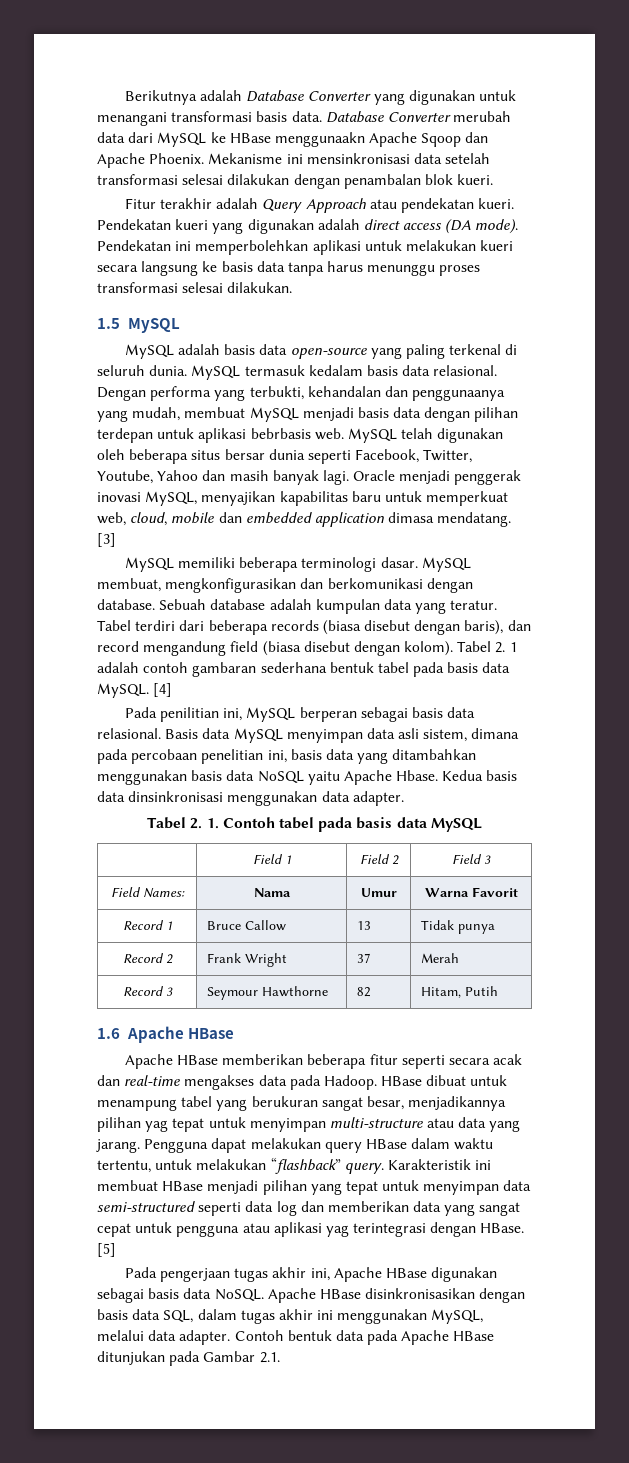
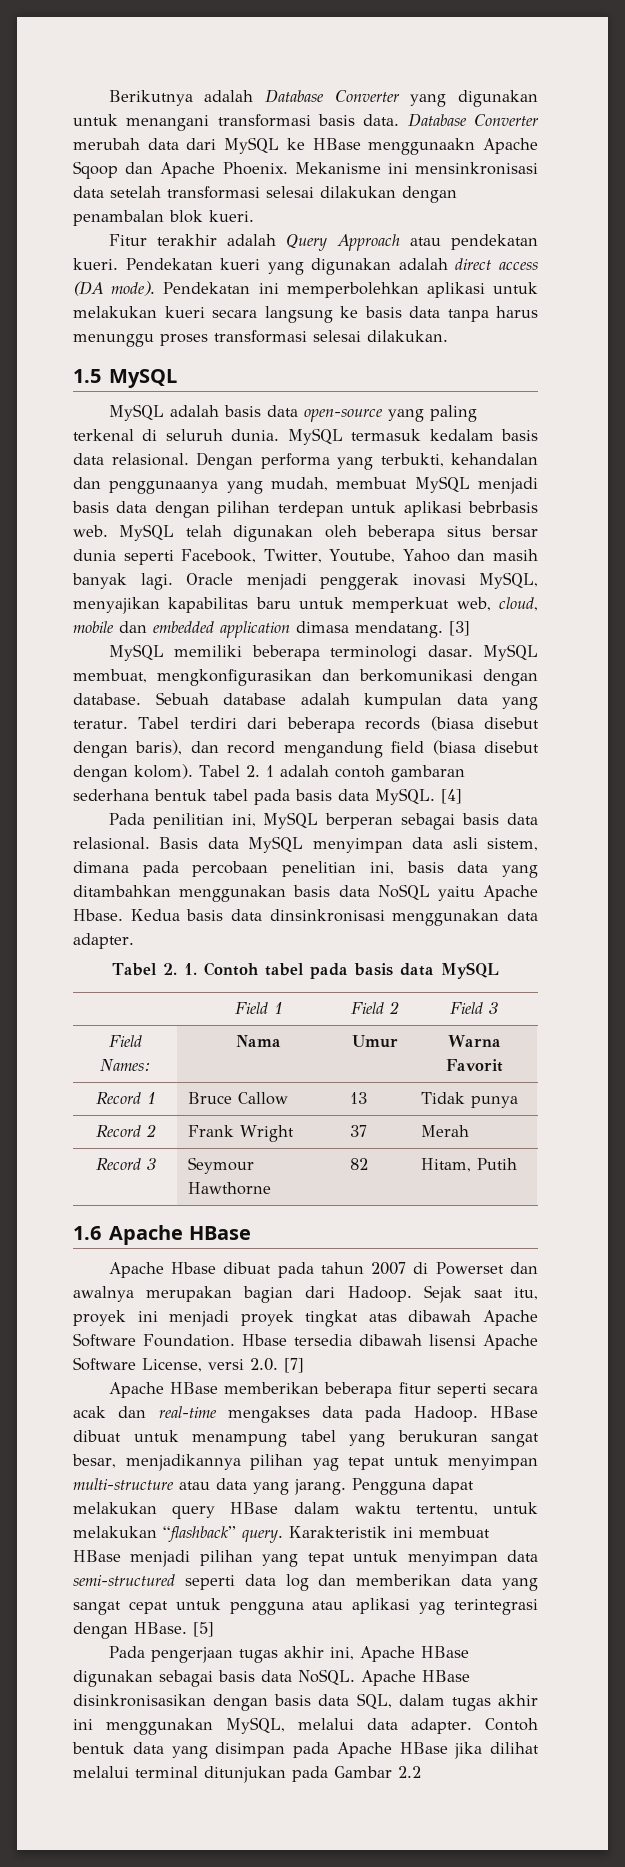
(234, 1033) none -> [108,1262,539,1278] [73,1285,539,1303] [73,1310,538,1327] [73,1333,538,1350] [73,1357,304,1373] // Apache Hbase dibuat pada tahun 2007 di Powerset dan awalnya merupakan bagian dari Hadoop. Sejak saat itu, proyek ini menjadi proyek tingkat atas dibawah Apache Software Foundation. Hbase tersedia dibawah lisensi Apache Software License, versi 2.0. [7]
(364, 1335) none -> [171,1742,286,1759] yang disimpan
(495, 1336) none -> [454,1742,539,1759] [73,1766,198,1778] jika dilihat melalui terminal
[259,1352,280,1363] 2.1. -> [398,1766,421,1778] 2.2

